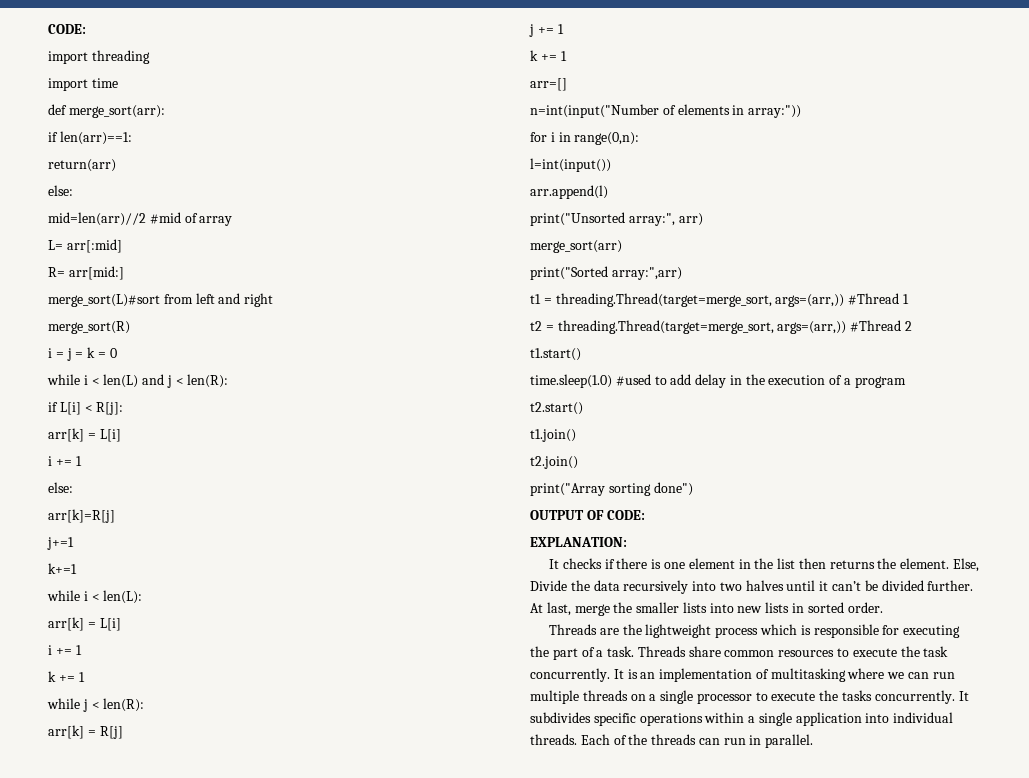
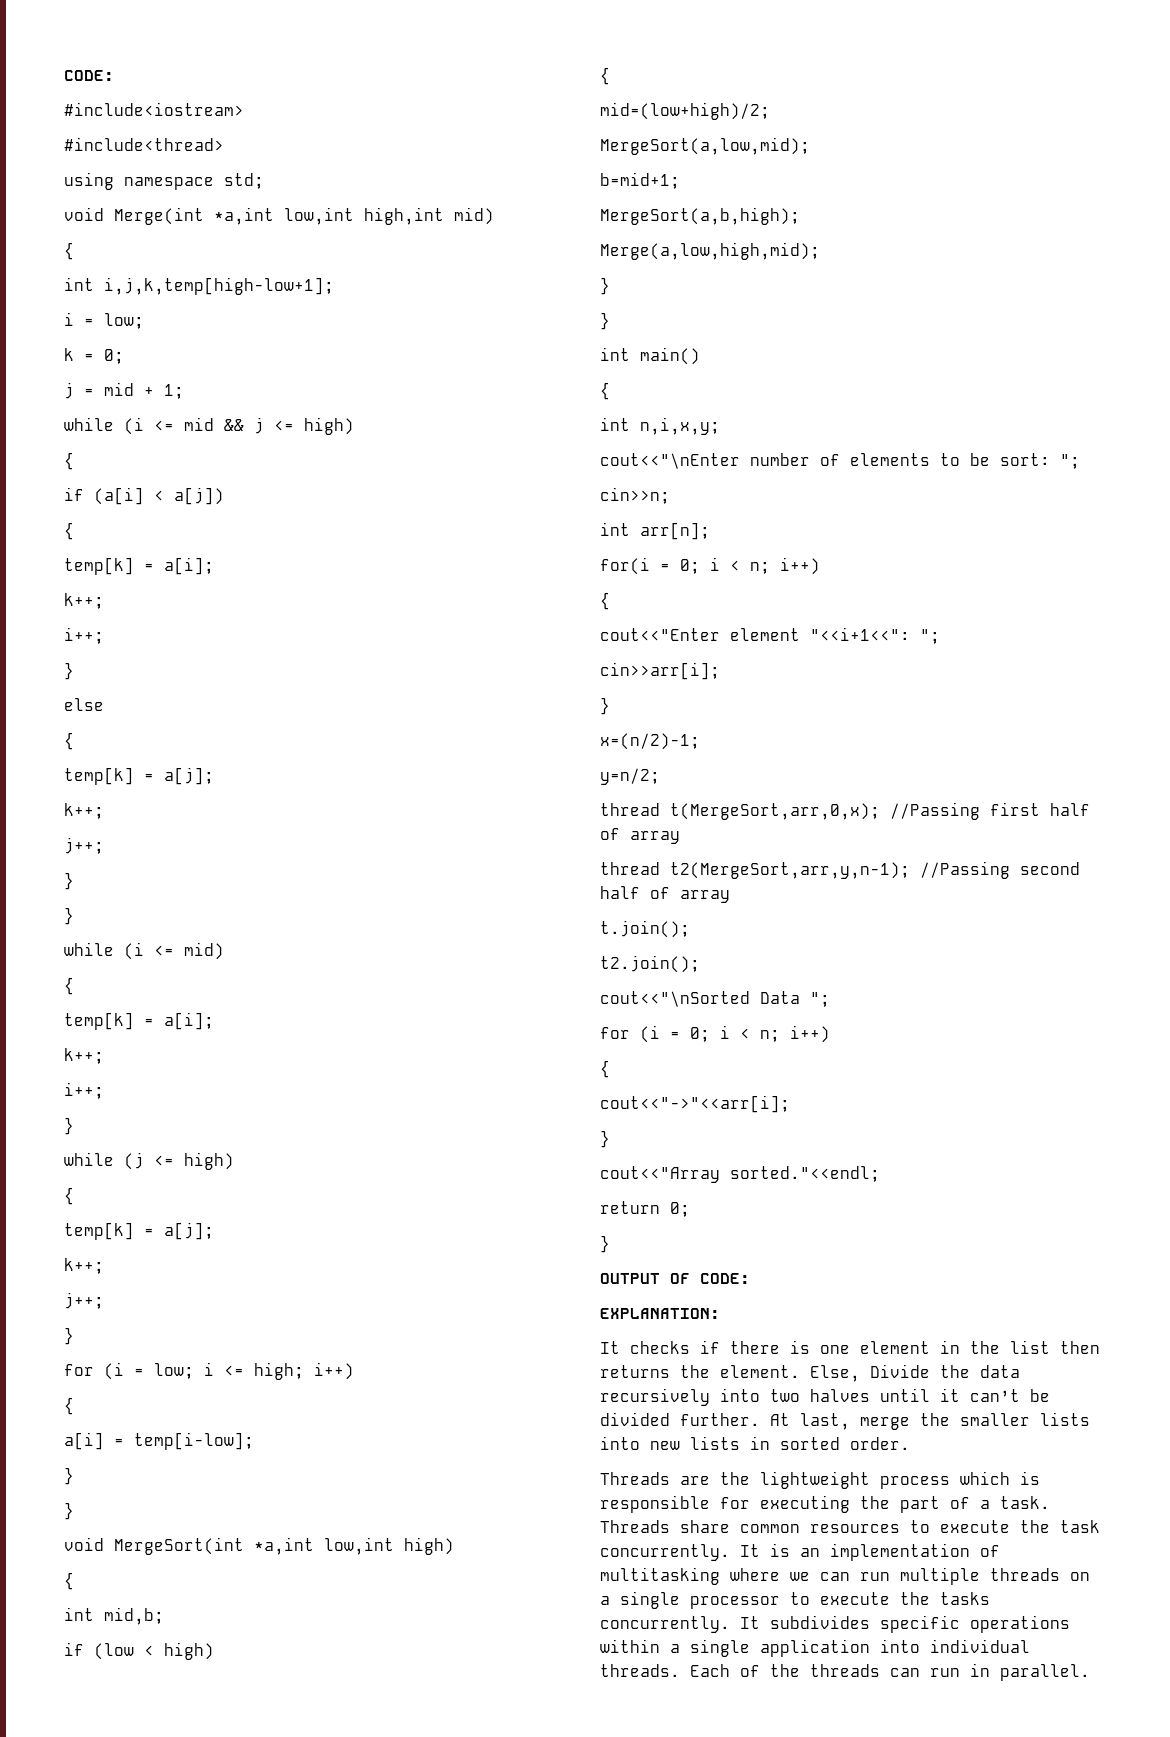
[48,24,86,34] [48,50,150,64] [48,78,118,91] [48,104,165,118] [48,131,132,145] [48,159,116,172] [48,185,73,196] [48,212,233,226] [48,239,122,253] [48,266,124,280] [48,293,274,307] [48,321,130,334] [48,347,117,361] [47,374,229,388] [48,402,124,415] [48,428,121,442] [48,456,82,466] [48,482,73,493] [48,509,115,523] [47,537,74,550] [48,563,77,574] [47,590,143,604] [48,617,121,631] [48,645,82,655] [48,671,85,682] [47,698,145,712] [48,725,123,739] [529,24,564,37] [530,50,567,61] [530,78,567,91] [530,104,802,118] [530,132,640,145] [530,158,611,172] [530,185,608,199] [530,212,703,226] [530,240,622,253] [530,266,682,280] [530,293,909,307] [530,320,912,334] [530,348,581,361] [530,374,906,388] [530,402,583,415] [530,429,576,442] [530,456,578,469] [530,482,693,496] CODE: // import threading // import time // def merge_sort(arr): // if len(arr)==1: // return(arr) // else: // mid=len(arr)//2 #mid of array // L= arr[:mid] // R= arr[mid:] // merge_sort(L)#sort from left and right // merge_sort(R) // i = j = k = 0 // while i < len(L) and j < len(R): // if L[i] < R[j]: // arr[k] = L[i] // i += 1 // else: // arr[k]=R[j] // j+=1 // k+=1 // while i < len(L): // arr[k] = L[i] // i += 1 // k += 1 // while j < len(R): // arr[k] = R[j] // j += 1 // k += 1 // arr=[] // n=int(input("Number of elements in array:")) // for i in range(0,n): // l=int(input()) // arr.append(l) // print("Unsorted array:", arr) // merge_sort(arr) // print("Sorted array:",arr) // t1 = threading.Thread(target=merge_sort, args=(arr,)) #Thread 1 // t2 = threading.Thread(target=merge_sort, args=(arr,)) #Thread 2 // t1.start() // time.sleep(1.0) #used to add delay in the execution of a program // t2.start() // t1.join() // t2.join() // print("Array sorting done") -> [64,70,114,81] [64,102,244,116] [64,137,224,151] [64,172,264,190] [64,207,494,225] [64,242,74,260] [64,277,334,295] [64,312,144,329] [64,348,124,364] [64,382,184,399] [64,417,354,435] [64,452,74,470] [64,487,224,505] [64,522,74,540] [64,557,214,575] [64,593,104,609] [64,627,104,644] [64,662,74,680] [64,698,104,711] [64,732,74,750] [64,767,214,785] [64,803,104,819] [64,837,104,854] [64,872,74,890] [64,907,74,925] [64,942,224,960] [64,977,74,995] [64,1012,214,1030] [64,1048,104,1064] [64,1082,104,1099] [64,1117,74,1135] [64,1152,234,1170] [64,1187,74,1205] [64,1222,214,1240] [64,1258,104,1274] [64,1292,104,1309] [64,1327,74,1345] [64,1362,354,1380] [64,1397,74,1415] [64,1432,254,1450] [64,1467,74,1485] [64,1502,74,1520] [64,1537,454,1555] [64,1572,74,1590] [64,1607,164,1625] [64,1642,214,1660] [600,67,610,85] [600,102,770,120] [600,137,810,155] [600,172,680,189] [600,207,800,225] [600,242,820,260] [600,277,610,295] [600,312,610,330] [600,347,700,365] [600,382,610,400] [600,417,720,435] [600,453,1080,469] [600,487,670,504] [600,522,710,540] [600,557,820,575] [600,592,610,610] [600,627,940,644] [600,662,720,680] [600,697,610,715] [600,733,700,750] [600,768,660,785] [600,802,1090,820] [600,828,680,844] [600,861,1080,879] [600,886,730,903] [600,920,690,938] [600,955,700,973] [600,991,830,1007] [600,1025,830,1043] [600,1060,610,1078] [600,1095,790,1113] [600,1130,610,1148] [600,1166,880,1183] [600,1201,690,1217] [600,1235,610,1253] CODE: // #include<iostream> // #include<thread> // using namespace std; // void Merge(int *a,int low,int high,int mid) // { // int i,j,k,temp[high-low+1]; // i = low; // k = 0; // j = mid + 1; // while (i <= mid && j <= high) // { // if (a[i] < a[j]) // { // temp[k] = a[i]; // k++; // i++; // } // else // { // temp[k] = a[j]; // k++; // j++; // } // } // while (i <= mid) // { // temp[k] = a[i]; // k++; // i++; // } // while (j <= high) // { // temp[k] = a[j]; // k++; // j++; // } // for (i = low; i <= high; i++) // { // a[i] = temp[i-low]; // } // } // void MergeSort(int *a,int low,int high) // { // int mid,b; // if (low < high) // { // mid=(low+high)/2; // MergeSort(a,low,mid); // b=mid+1; // MergeSort(a,b,high); // Merge(a,low,high,mid); // } // } // int main() // { // int n,i,x,y; // cout<<"\nEnter number of elements to be sort: "; // cin>>n; // int arr[n]; // for(i = 0; i < n; i++) // { // cout<<"Enter element "<<i+1<<": "; // cin>>arr[i]; // } // x=(n/2)-1; // y=n/2; // thread t(MergeSort,arr,0,x); //Passing first half of array // thread t2(MergeSort,arr,y,n-1); //Passing second half of array // t.join(); // t2.join(); // cout<<"\nSorted Data "; // for (i = 0; i < n; i++) // { // cout<<"->"<<arr[i]; // } // cout<<"Array sorted."<<endl; // return 0; // }

